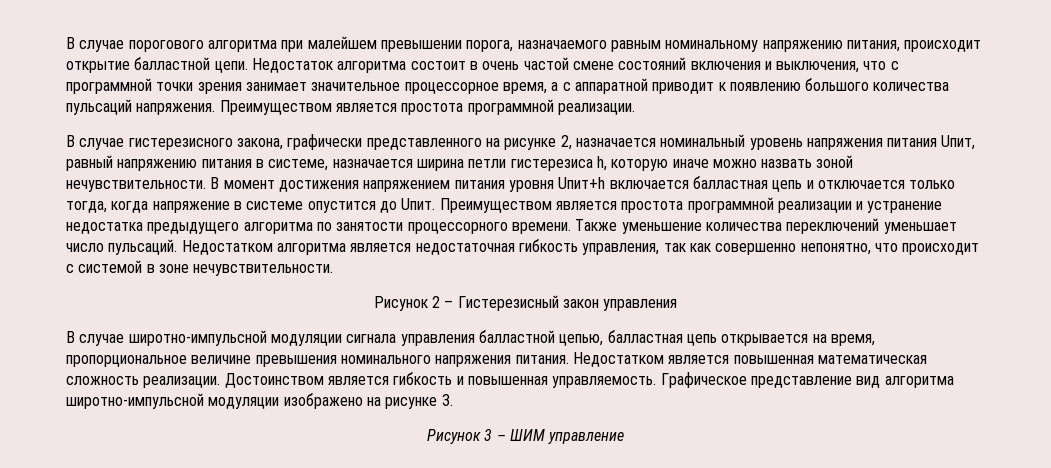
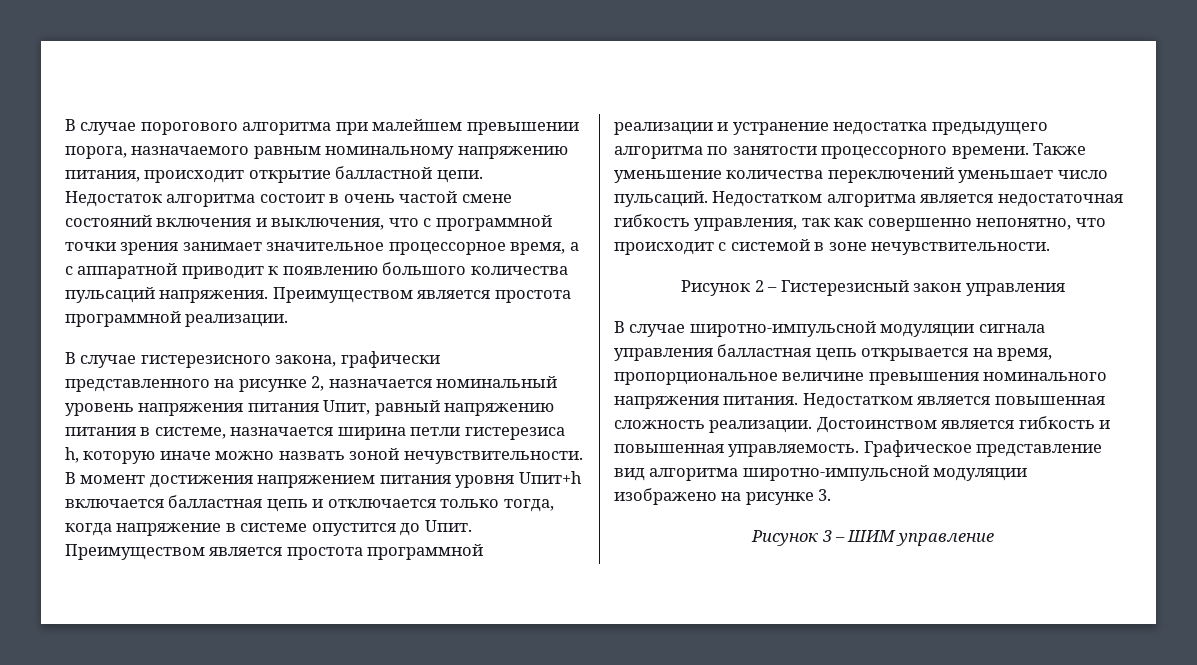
[478,330,604,346] балластной цепью, -> (713, 354) none
[817,355,927,364] математическая -> (1105, 400) none

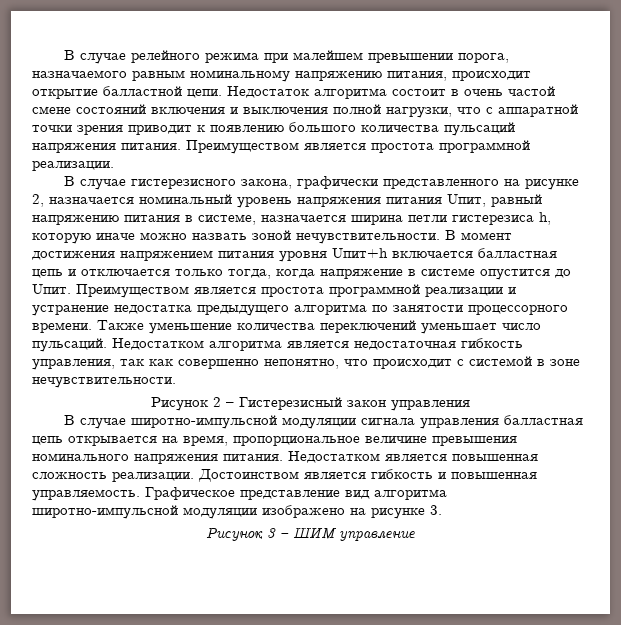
[65,119,332,135] В случае порогового алгоритма -> [63,50,259,64] В случае релейного режима
[271,218,385,230] выключения, -> [243,104,452,118] выключения полной нагрузки,
[435,215,552,231] программной -> [498,104,578,117] аппаратной
[182,242,579,255] [65,263,178,279] занимает значительное процессорное время, а с аппаратной -> (123, 130) none
[159,290,269,303] напряжения. -> [32,143,181,153] напряжения питания.

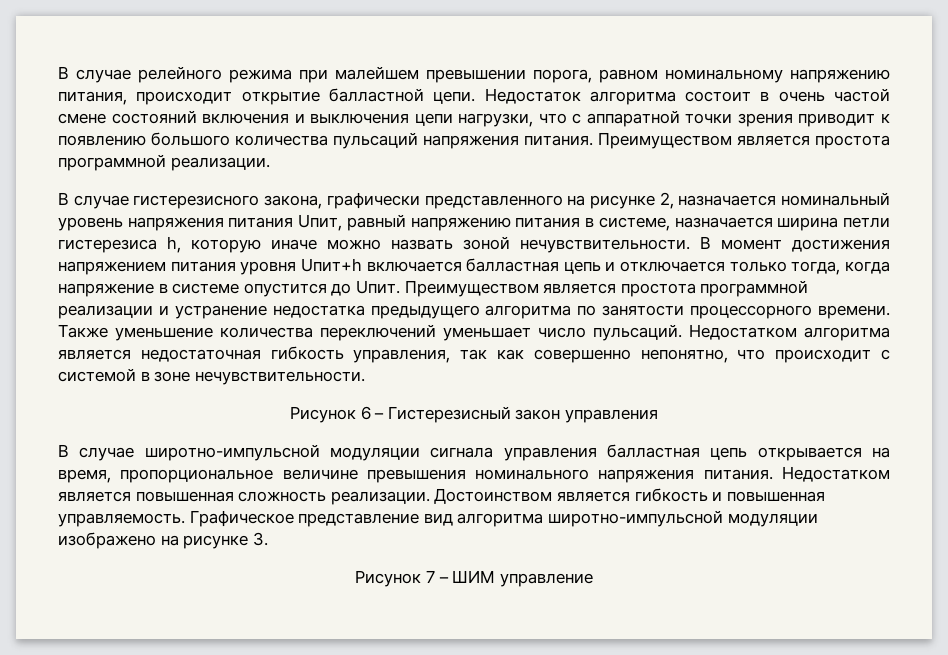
[32,70,185,81] назначаемого равным -> [599,69,658,83] равном
[333,104,381,114] полной -> [414,113,453,126] цепи
[213,397,221,407] 2 -> [360,406,371,420] 6
[267,528,276,538] 3 -> [425,570,435,583] 7

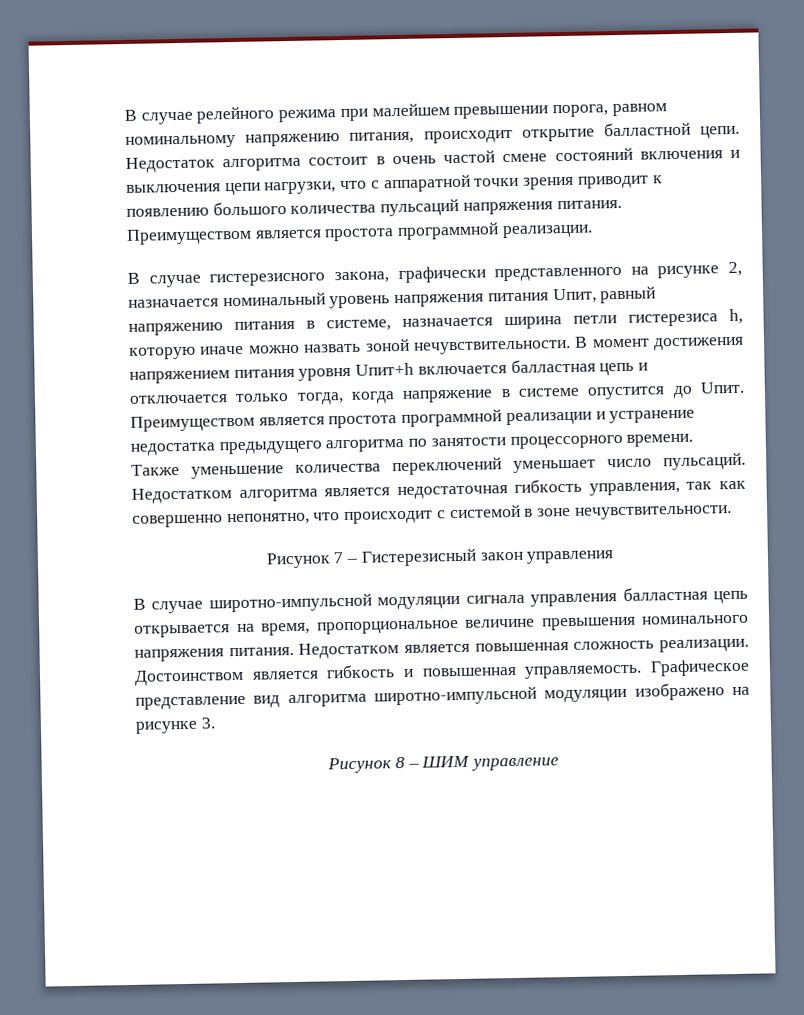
[360,406,371,420] 6 -> [333,552,344,564] 7
[425,570,435,583] 7 -> [394,756,405,769] 8

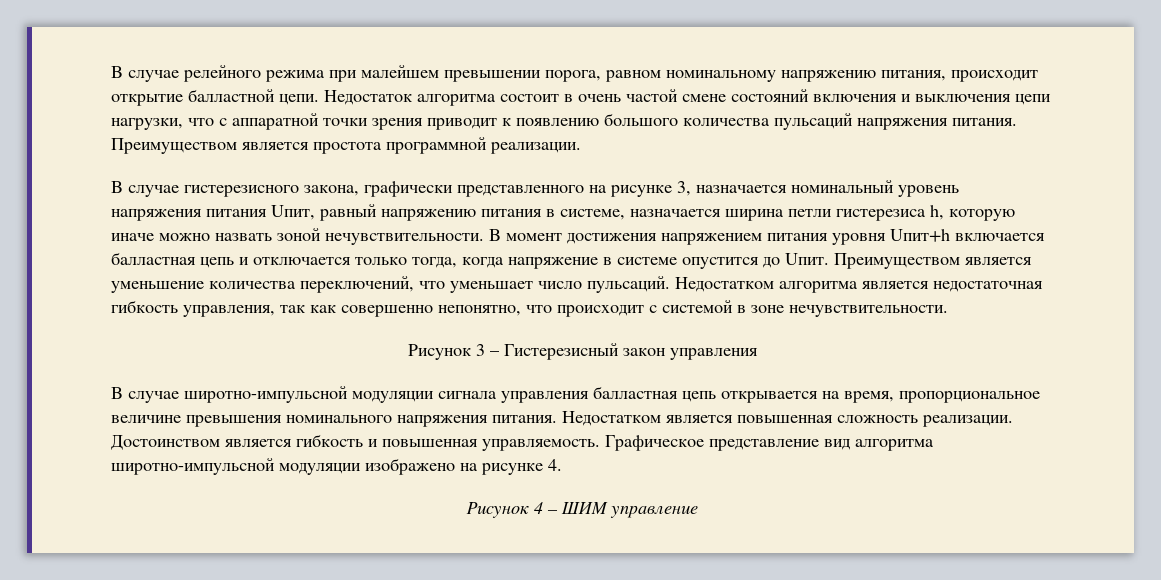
[728,261,742,277] 2, -> [677,181,691,196] 3,
[328,409,696,429] [130,433,694,456] [131,457,502,479] простота программной реализации и устранение недостатка предыдущего алгоритма по занятости процессорного времени. Также уменьшение количества переключений -> [111,276,445,293] уменьшение количества переключений, что
[333,552,344,564] 7 -> [475,344,485,356] 3
[200,717,215,729] [327,756,405,774] 3. // Рисунок 8 -> [548,459,562,471] [465,502,543,518] 4. // Рисунок 4

